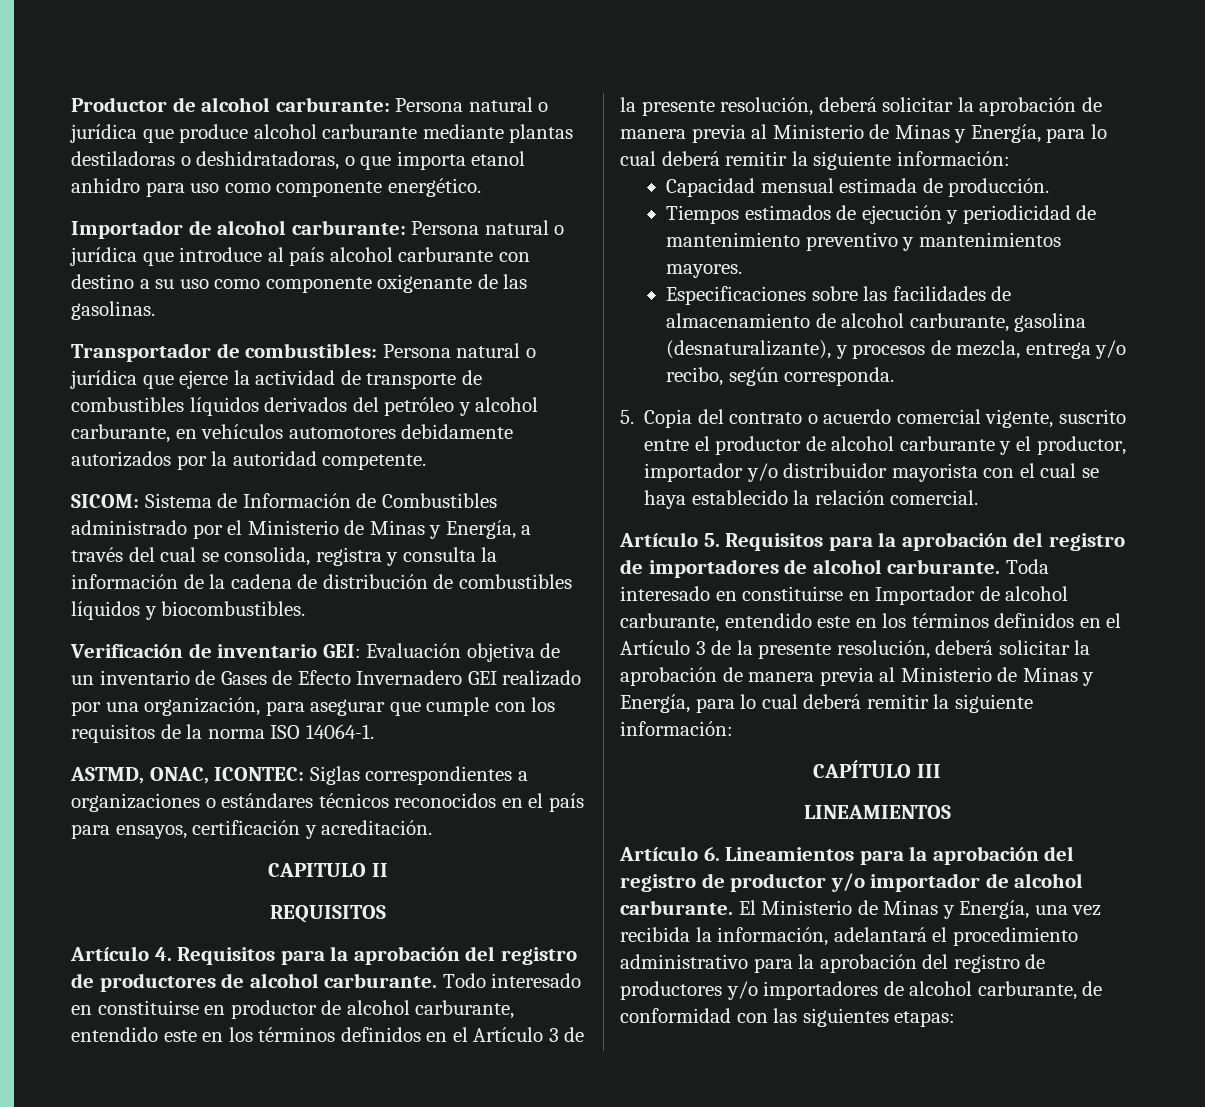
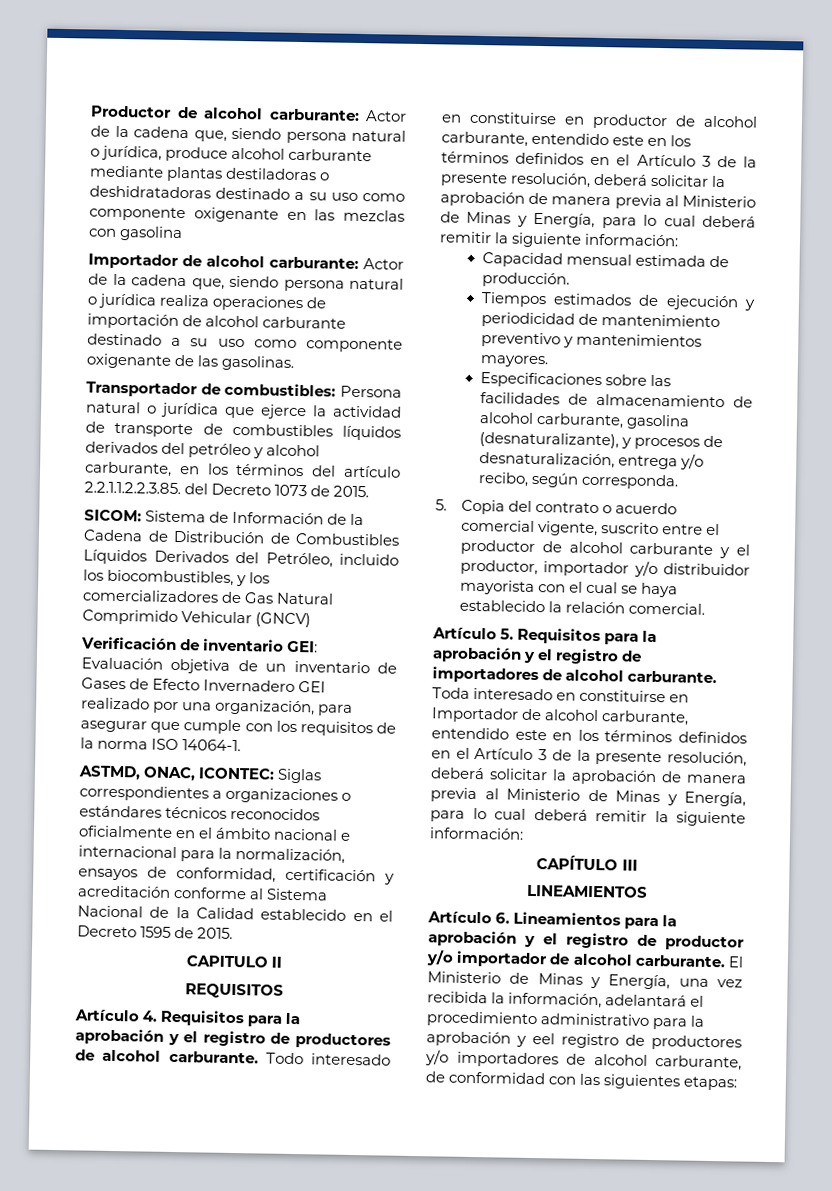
[395,97,549,112] [70,124,174,143] Persona natural o jurídica que -> [365,110,407,122] [90,125,406,144] [90,145,163,161] Actor de la cadena que, siendo persona natural o jurídica,
[196,151,526,170] [71,178,481,197] [71,220,565,239] [70,247,530,266] [71,274,134,289] deshidratadoras, o que importa etanol anhidro para uso como componente energético. // Importador de alcohol carburante: Persona natural o jurídica que introduce al país alcohol carburante con destino -> [89,185,405,202] [89,206,405,223] [88,225,184,242] [88,253,404,270] [88,273,404,292] [87,293,327,312] [87,313,347,329] [87,333,162,346] deshidratadoras destinado a su uso como componente oxigenante en las mezclas con gasolina // Importador de alcohol carburante: Actor de la cadena que, siendo persona natural o jurídica realiza operaciones de importación de alcohol carburante destinado
[201,424,514,439] [71,451,427,470] vehículos automotores debidamente autorizados por la autoridad competente. -> [206,463,401,478] [84,481,370,498] los términos del artículo 2.2.1.1.2.2.3.85. del Decreto 1073 de 2015.
[381,493,497,508] [71,520,532,539] [71,547,498,566] [71,574,572,589] [71,601,306,620] Combustibles administrado por el Ministerio de Minas y Energía, a través del cual se consolida, registra y consulta la información de la cadena de distribución de combustibles líquidos y biocombustibles. -> [350,513,365,526] [83,529,400,546] [83,549,399,568] [83,569,271,587] [82,589,335,605] [82,609,312,628] la Cadena de Distribución de Combustibles Líquidos Derivados del Petróleo, incluido los biocombustibles, y los comercializadores de Gas Natural Comprimido Vehicular (GNCV)
[501,793,584,812] [71,820,433,839] en el país para ensayos, certificación y acreditación. -> [78,825,352,841] [78,845,346,864] [78,866,395,885] [77,885,329,901] [77,905,393,922] [77,925,234,939] oficialmente en el ámbito nacional e internacional para la normalización, ensayos de conformidad, certificación y acreditación conforme al Sistema Nacional de la Calidad establecido en el Decreto 1595 de 2015.
[465,946,496,961] del -> [167,1031,199,1046] y el
[956,340,1021,359] mezcla, -> [478,452,615,469] desnaturalización,
[1013,532,1044,547] del -> [523,649,554,664] y el
[1044,846,1075,861] del -> [524,933,558,948] y el
[922,954,949,969] del -> [516,1033,555,1047] y eel

